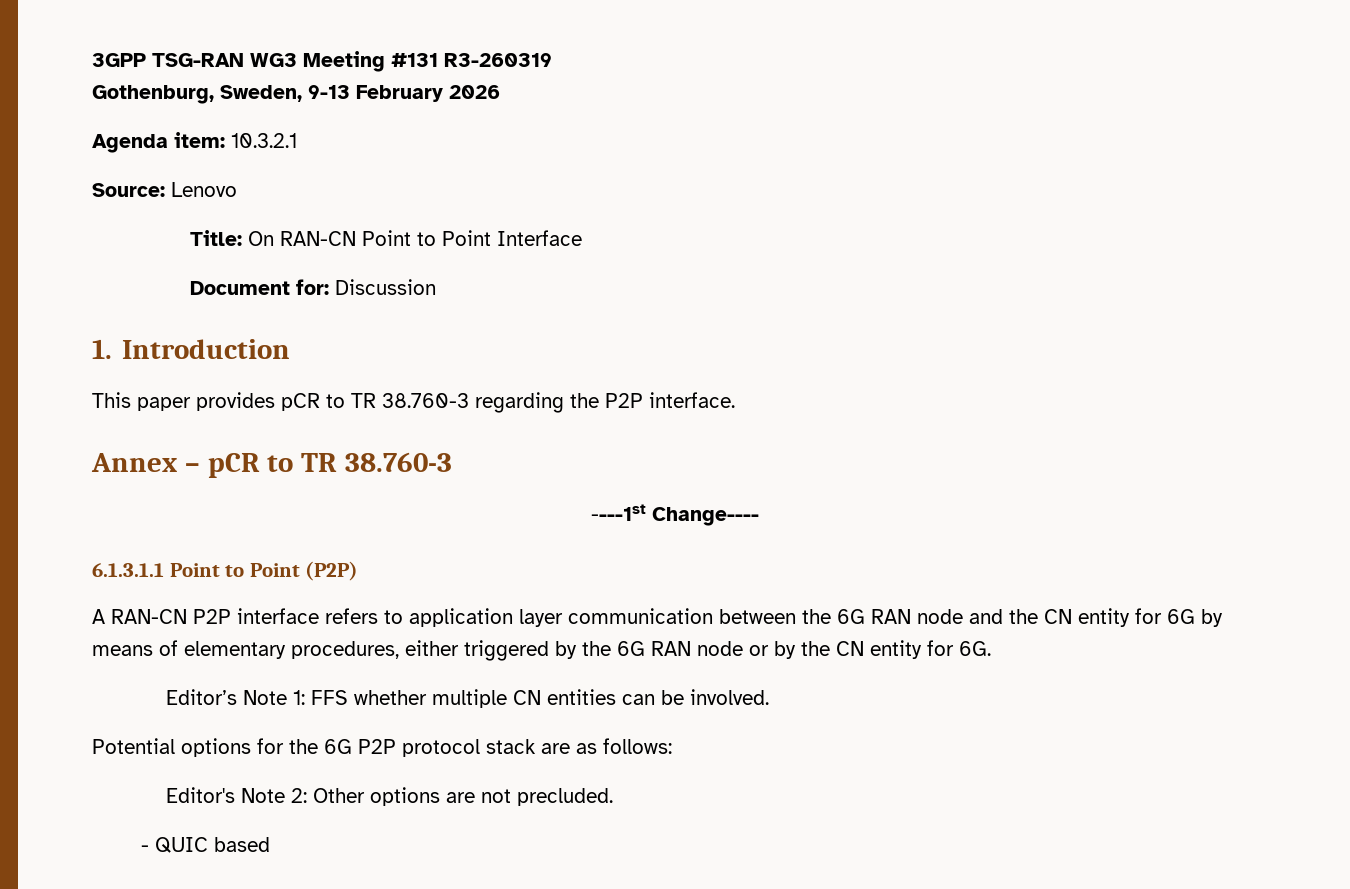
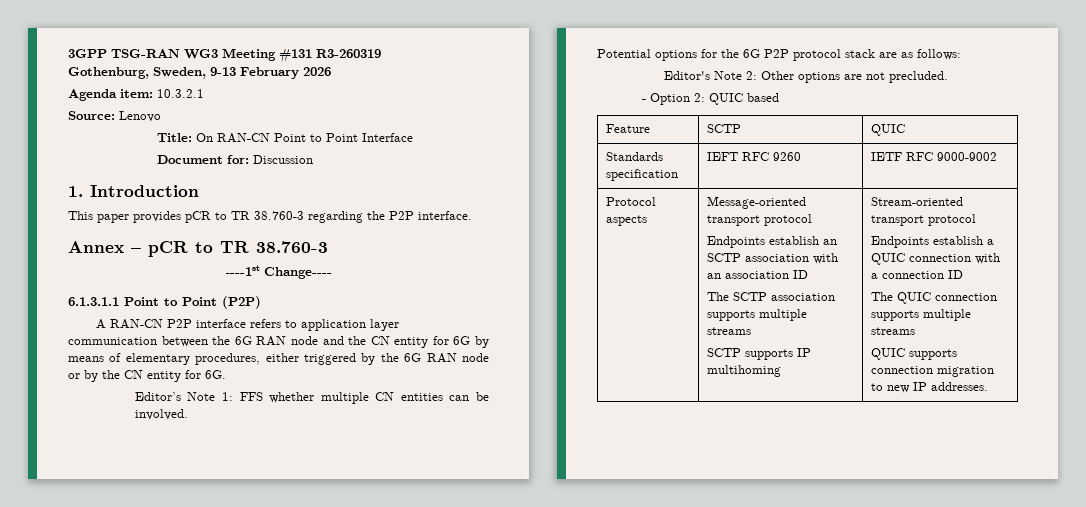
(150, 848) none -> [649,93,705,105] Option 2:
(271, 844) none -> [606,124,651,133] [707,124,742,133] [871,124,906,136] [606,152,664,161] [606,169,679,181] [707,152,802,161] [871,152,998,161] [606,197,657,206] [606,215,648,226] [707,196,807,209] [707,214,813,226] [707,236,838,248] [707,253,839,264] [707,270,809,279] [707,292,836,301] [707,309,808,321] [707,327,752,335] [707,348,812,360] [707,365,782,377] [871,197,964,206] [871,214,977,226] [871,236,995,248] [871,253,1001,265] [871,270,964,279] [871,292,998,304] [871,309,972,321] [871,327,916,335] [871,348,958,360] [871,366,995,377] [871,382,989,393] // Feature | SCTP | QUIC // Standards specification | IEFT RFC 9260 | IETF RFC 9000-9002 // Protocol aspects | Message-oriented transport protocol // Endpoints establish an SCTP association with an association ID // The SCTP association supports multiple streams // SCTP supports IP multihoming | Stream-oriented transport protocol // Endpoints establish a QUIC connection with a connection ID // The QUIC connection supports multiple streams // QUIC supports connection migration to new IP addresses.

